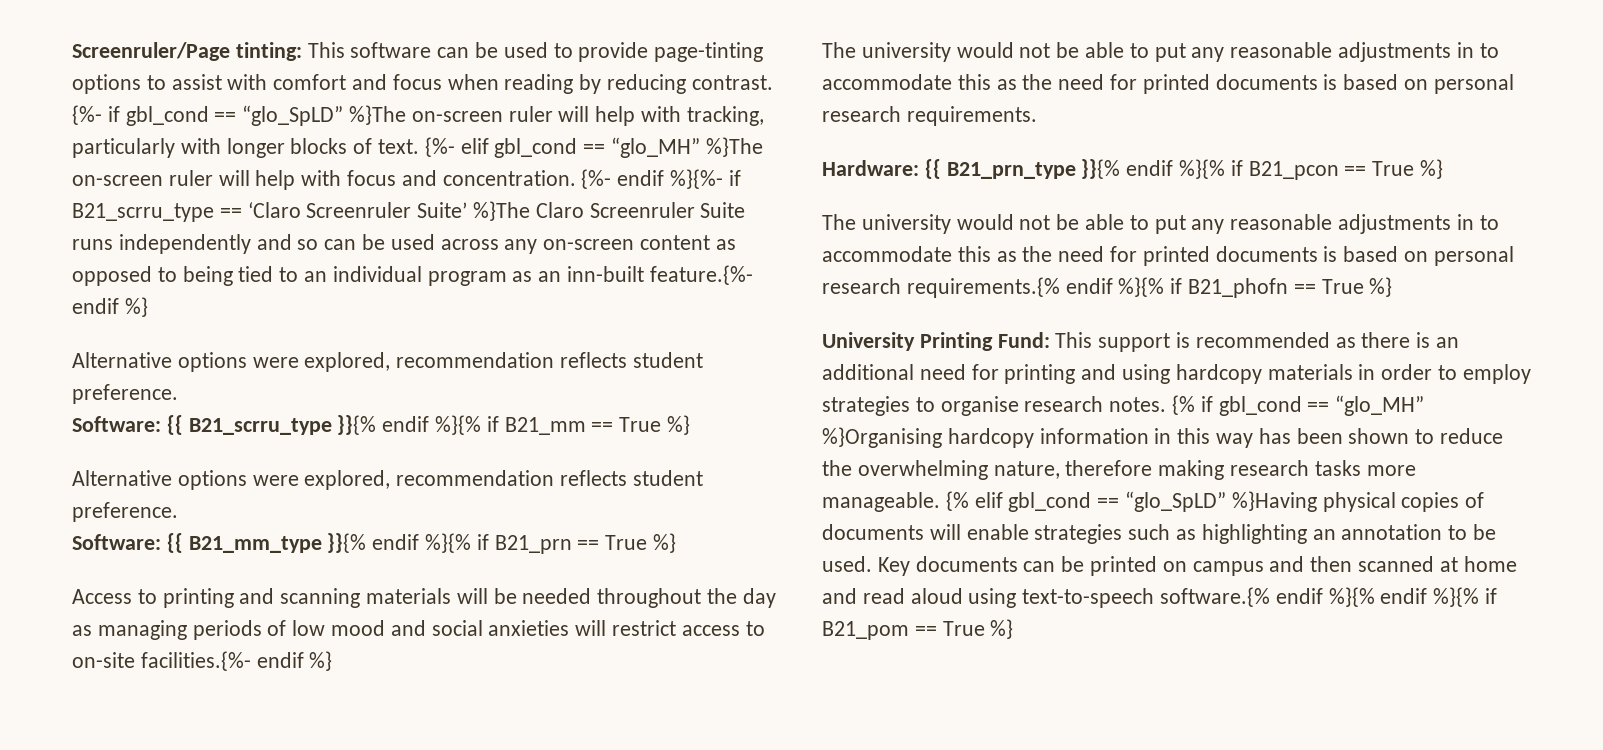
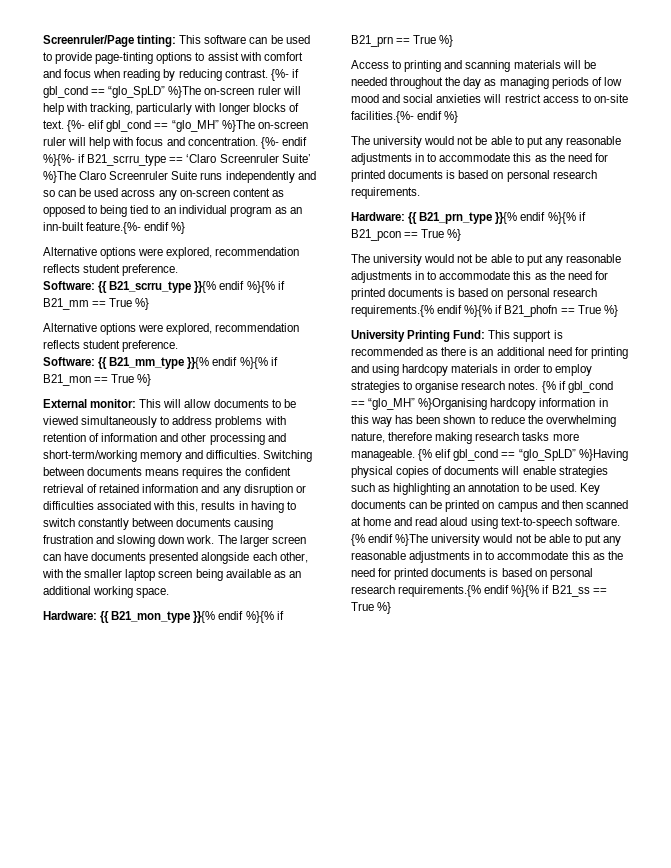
(489, 542) none -> [43,374,152,386] [43,399,296,408] [43,416,286,428] [43,433,286,445] [43,450,313,462] [43,467,291,479] [43,484,306,496] [43,501,296,513] [43,518,274,530] [43,535,306,547] [43,552,308,564] [42,569,301,581] [43,586,170,598] [43,611,284,623] B21_mon == True %} // External monitor: This will allow documents to be viewed simultaneously to address problems with retention of information and other processing and short-term/working memory and difficulties. Switching between documents means requires the confident retrieval of retained information and any disruption or difficulties associated with this, results in having to switch constantly between documents causing frustration and slowing down work. The larger screen can have documents presented alongside each other, with the smaller laptop screen being available as an additional working space. // Hardware: {{ B21_mon_type }}{% endif %}{% if
[1160,587,1498,607] [822,621,909,640] software.{% endif %}{% endif %}{% if B21_pom -> [574,517,620,526] [351,534,622,546] [351,551,623,563] [351,568,593,580] [351,585,590,597] software. {% endif %}The university would not be able to put any reasonable adjustments in to accommodate this as the need for printed documents is based on personal research requirements.{% endif %}{% if B21_ss

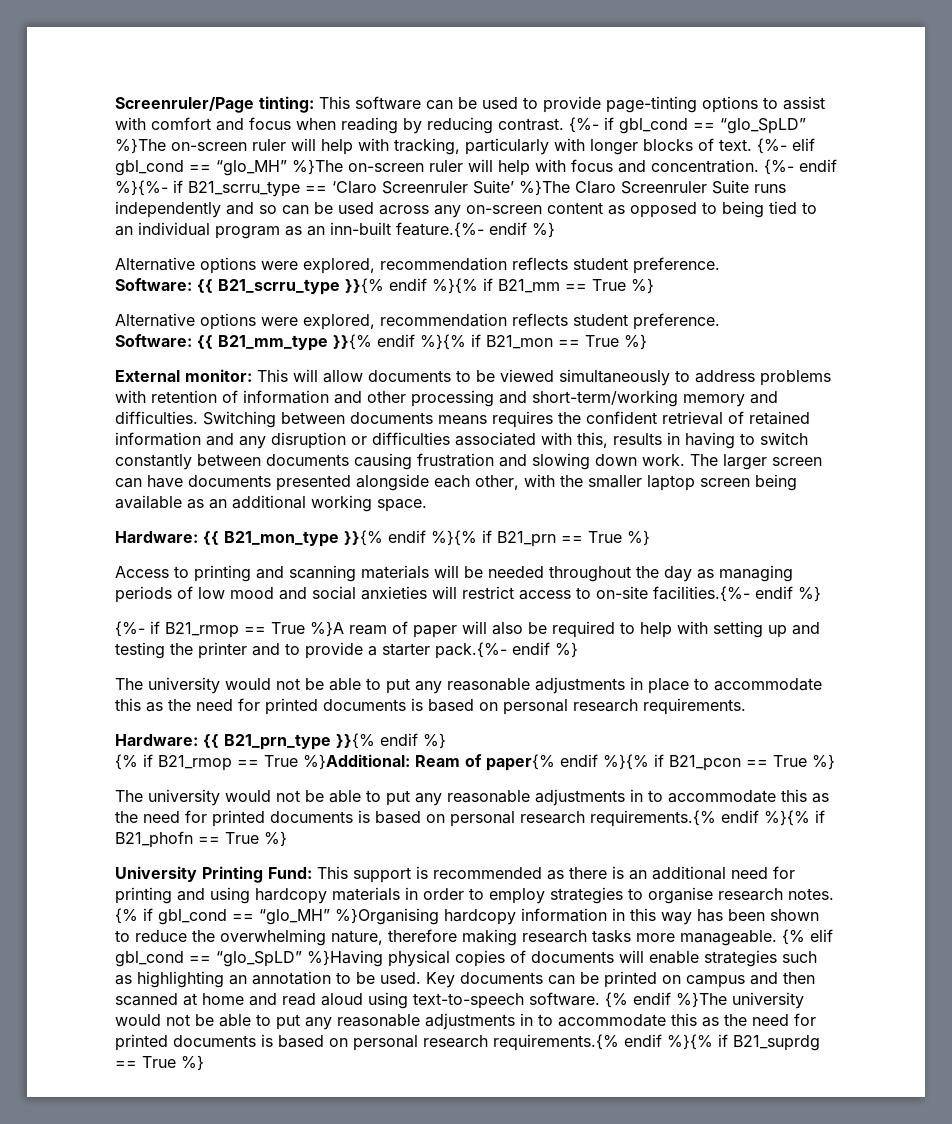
(459, 117) none -> [115,621,820,638] [115,642,578,659] // {%- if B21_rmop == True %}A ream of paper will also be required to help with setting up and testing the printer and to provide a starter pack.{%- endif %}
(425, 157) none -> [648,678,689,694] place
(546, 216) none -> [423,733,446,749] [115,754,598,771] %} // {% if B21_rmop == True %}Additional: Ream of paper{% endif
[551,585,590,597] B21_ss -> [733,1035,820,1051] B21_suprdg

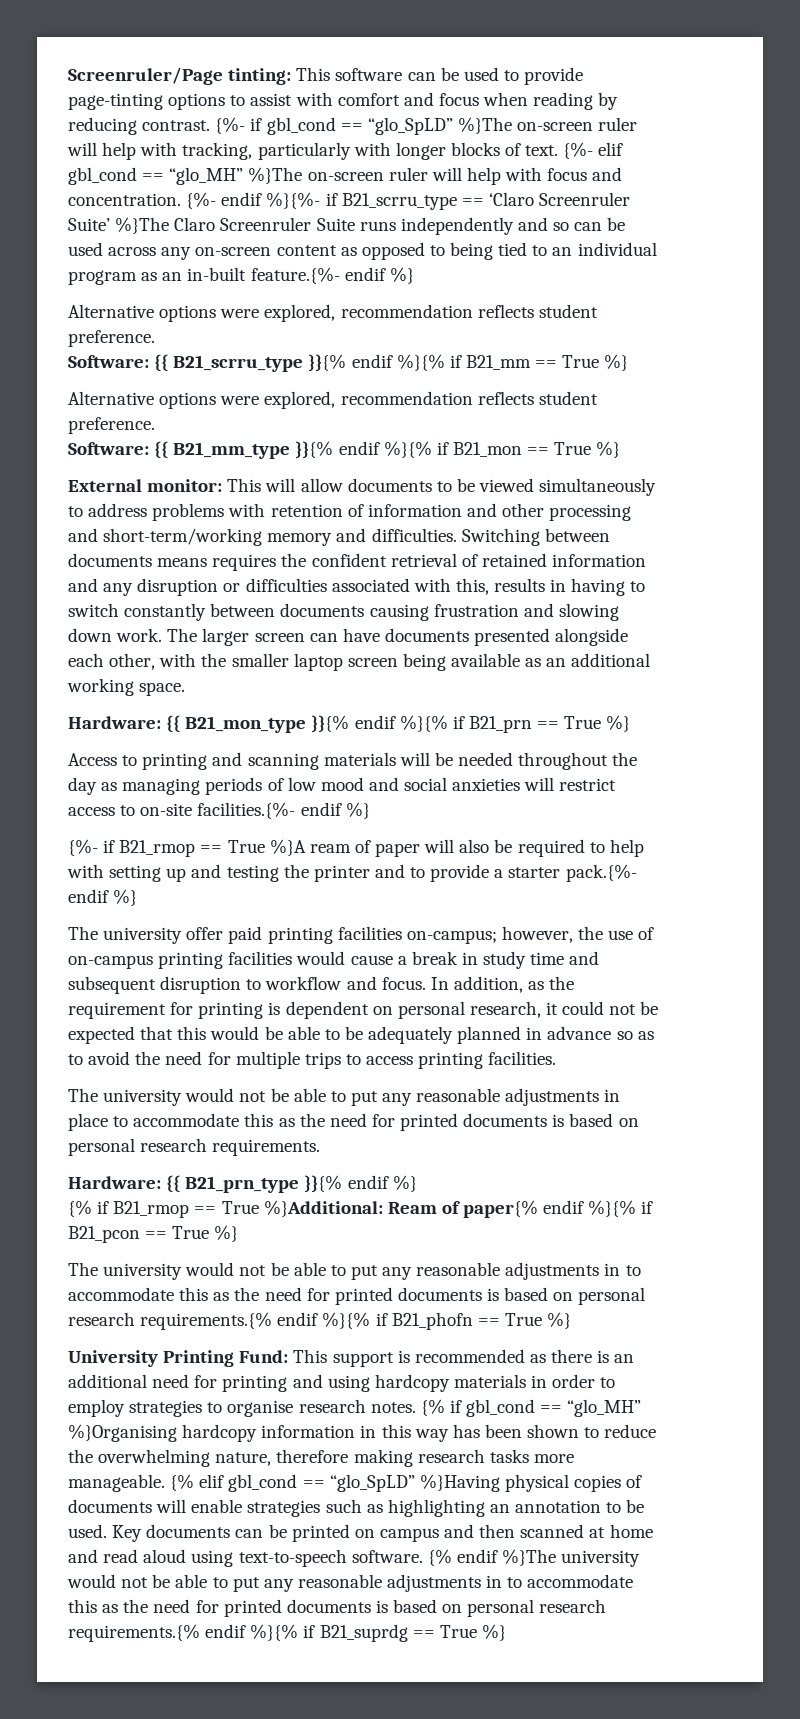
[330,222,391,235] inn-built -> [187,267,247,281] in-built
(578, 650) none -> [68,926,655,944] [68,951,600,969] [68,976,575,994] [68,1001,659,1019] [68,1026,654,1044] [68,1051,557,1069] // The university offer paid printing facilities on-campus; however, the use of on-campus printing facilities would cause a break in study time and subsequent disruption to workflow and focus. In addition, as the requirement for printing is dependent on personal research, it could not be expected that this would be able to be adequately planned in advance so as to avoid the need for multiple trips to access printing facilities.

